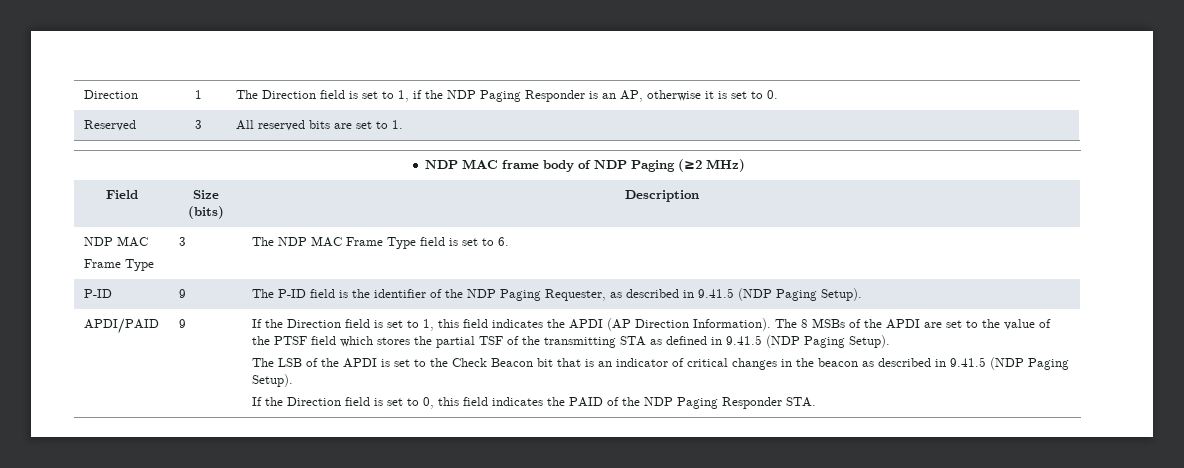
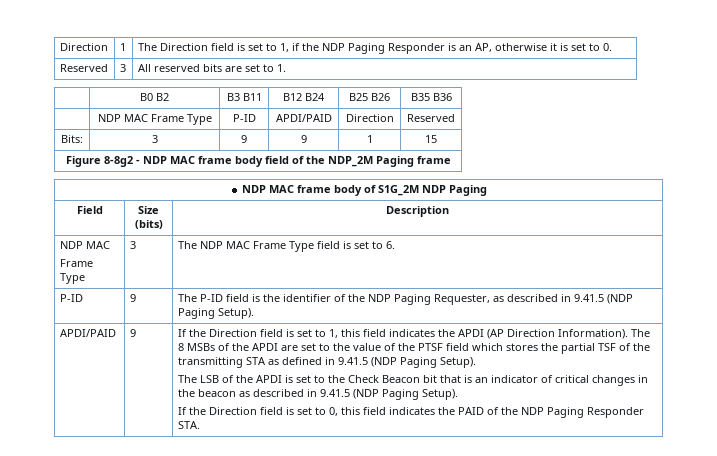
(403, 124) none -> [140,93,169,101] [226,93,262,101] [283,93,325,101] [349,93,390,101] [410,93,452,101] [97,114,212,125] [232,114,256,122] [275,114,332,122] [345,114,394,122] [407,114,455,122] [61,135,83,143] [151,135,158,143] [241,135,247,143] [300,135,307,143] [366,135,373,143] [425,135,437,143] [65,156,451,167] // | B0 B2 | B3 B11 | B12 B24 | B25 B26 | B35 B36 // | NDP MAC Frame Type | P-ID | APDI/PAID | Direction | Reserved // Bits: | 3 | 9 | 9 | 1 | 15 // Figure 8-8g2 - NDP MAC frame body field of the NDP_2M Paging frame
[593,159,745,172] NDP Paging (≥2 MHz) -> [378,185,488,196] S1G_2M NDP Paging

